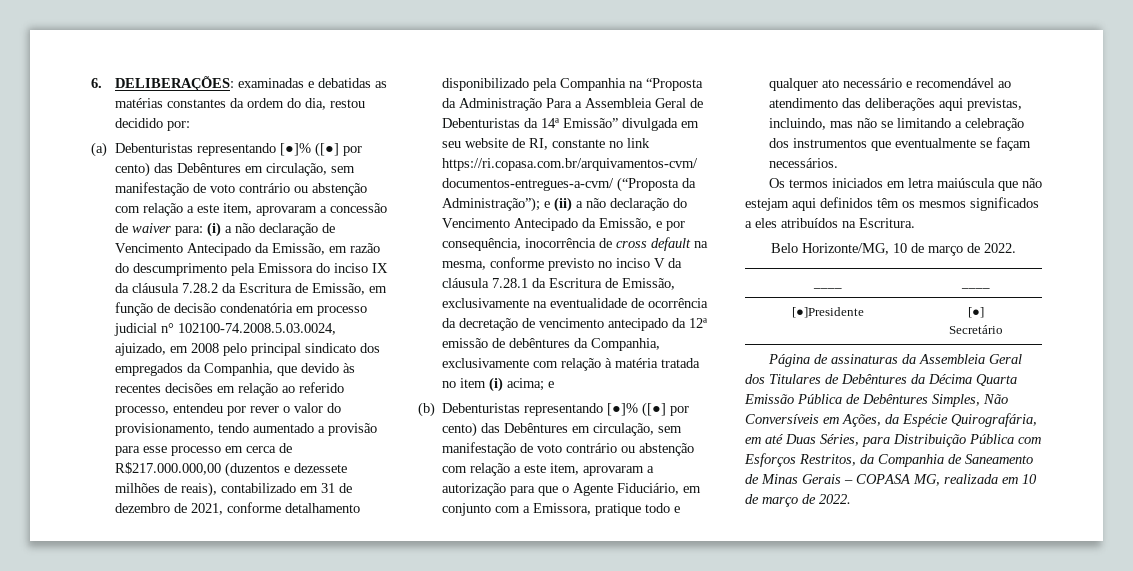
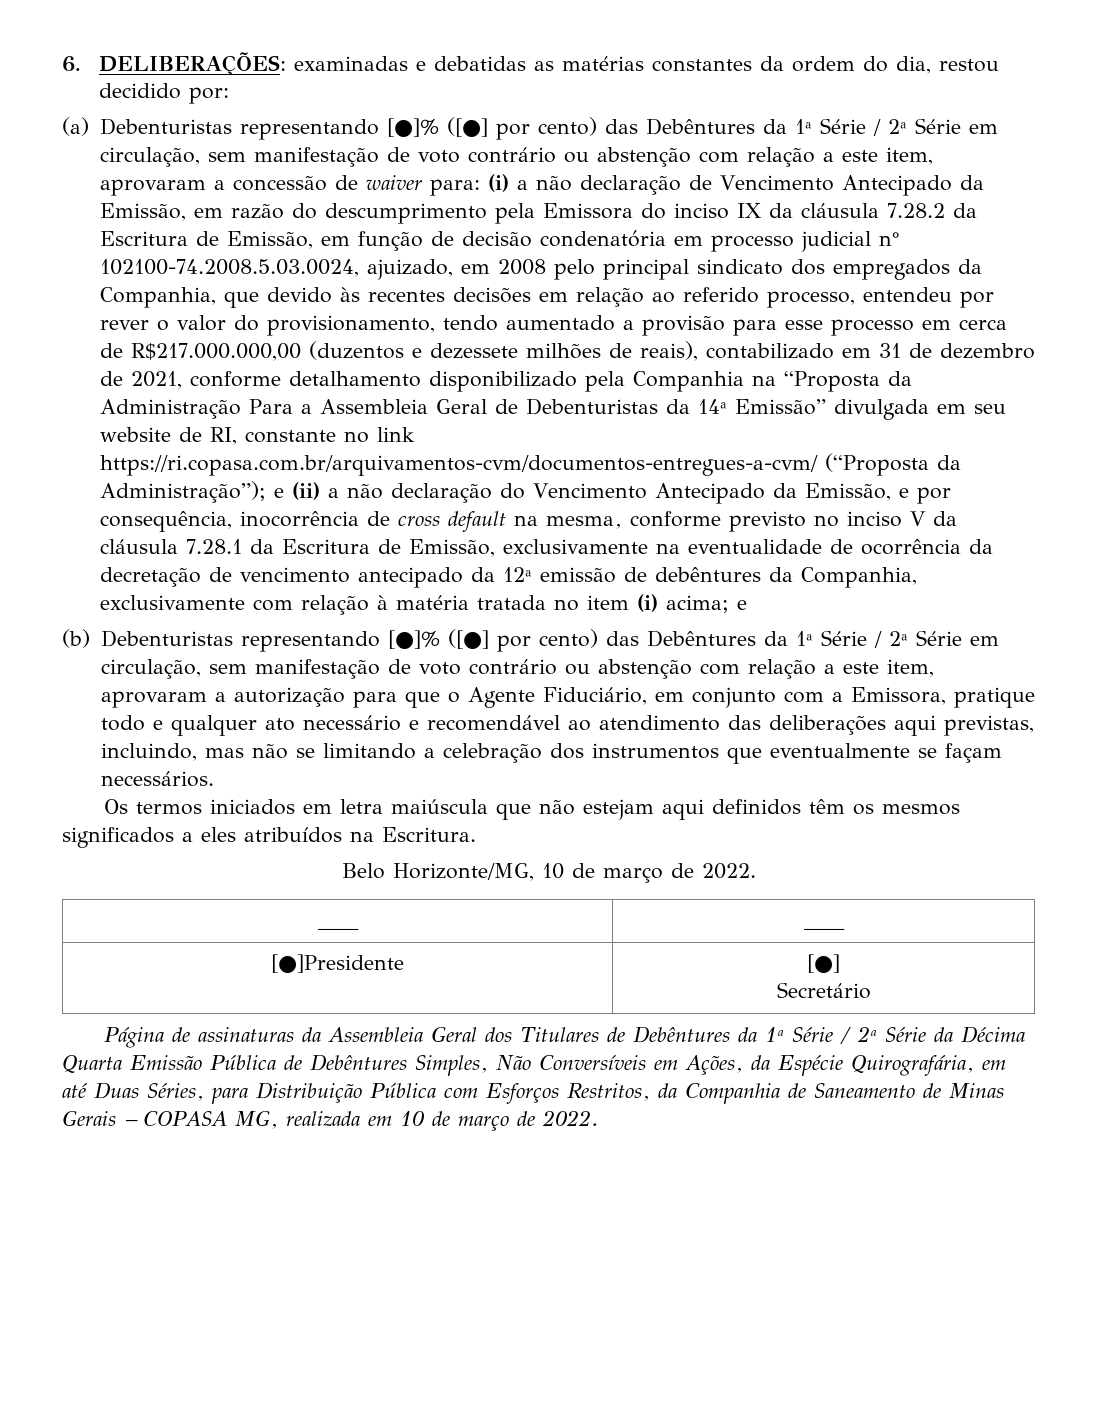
(242, 168) none -> [762,118,961,136] da 1ª Série / 2ª Série
(569, 428) none -> [763,630,962,648] da 1ª Série / 2ª Série
(925, 379) none -> [765,1026,954,1044] 1ª Série / 2ª Série da

